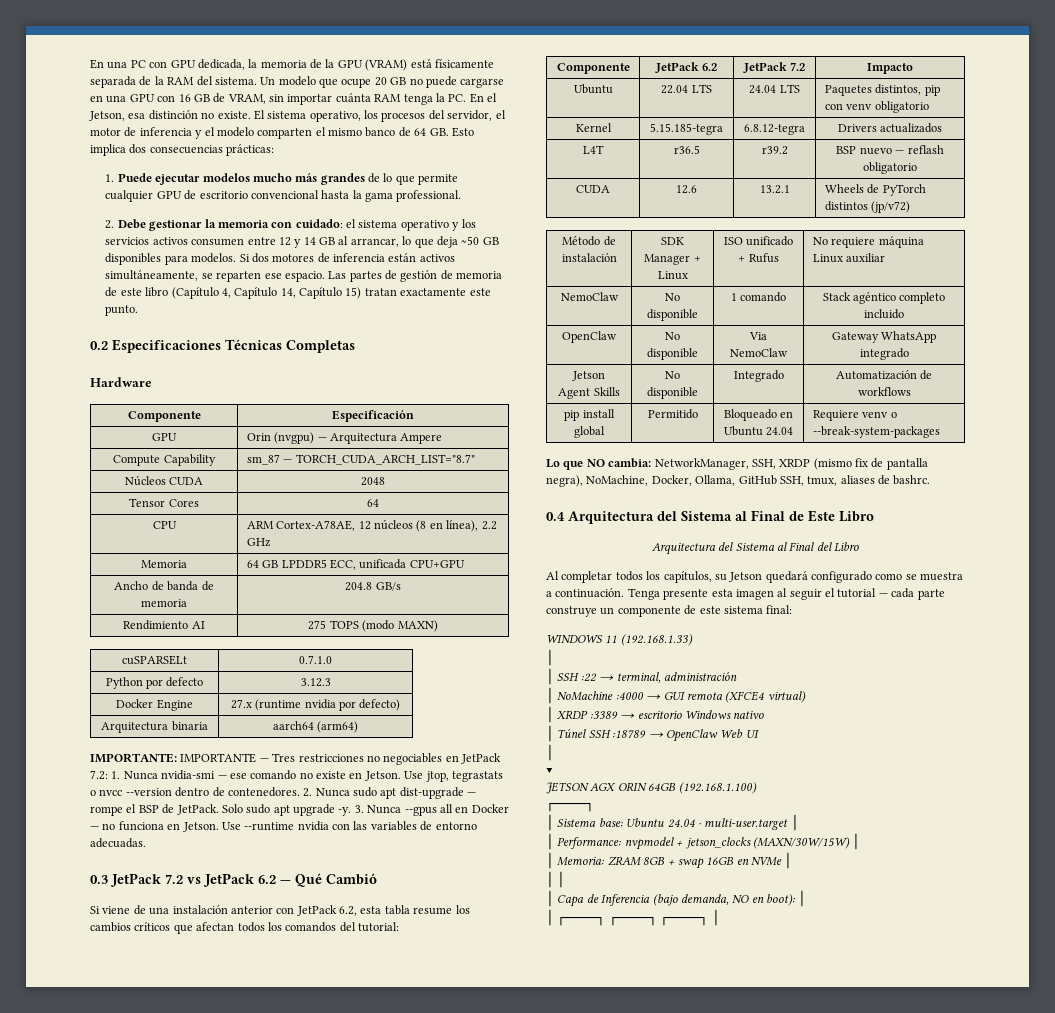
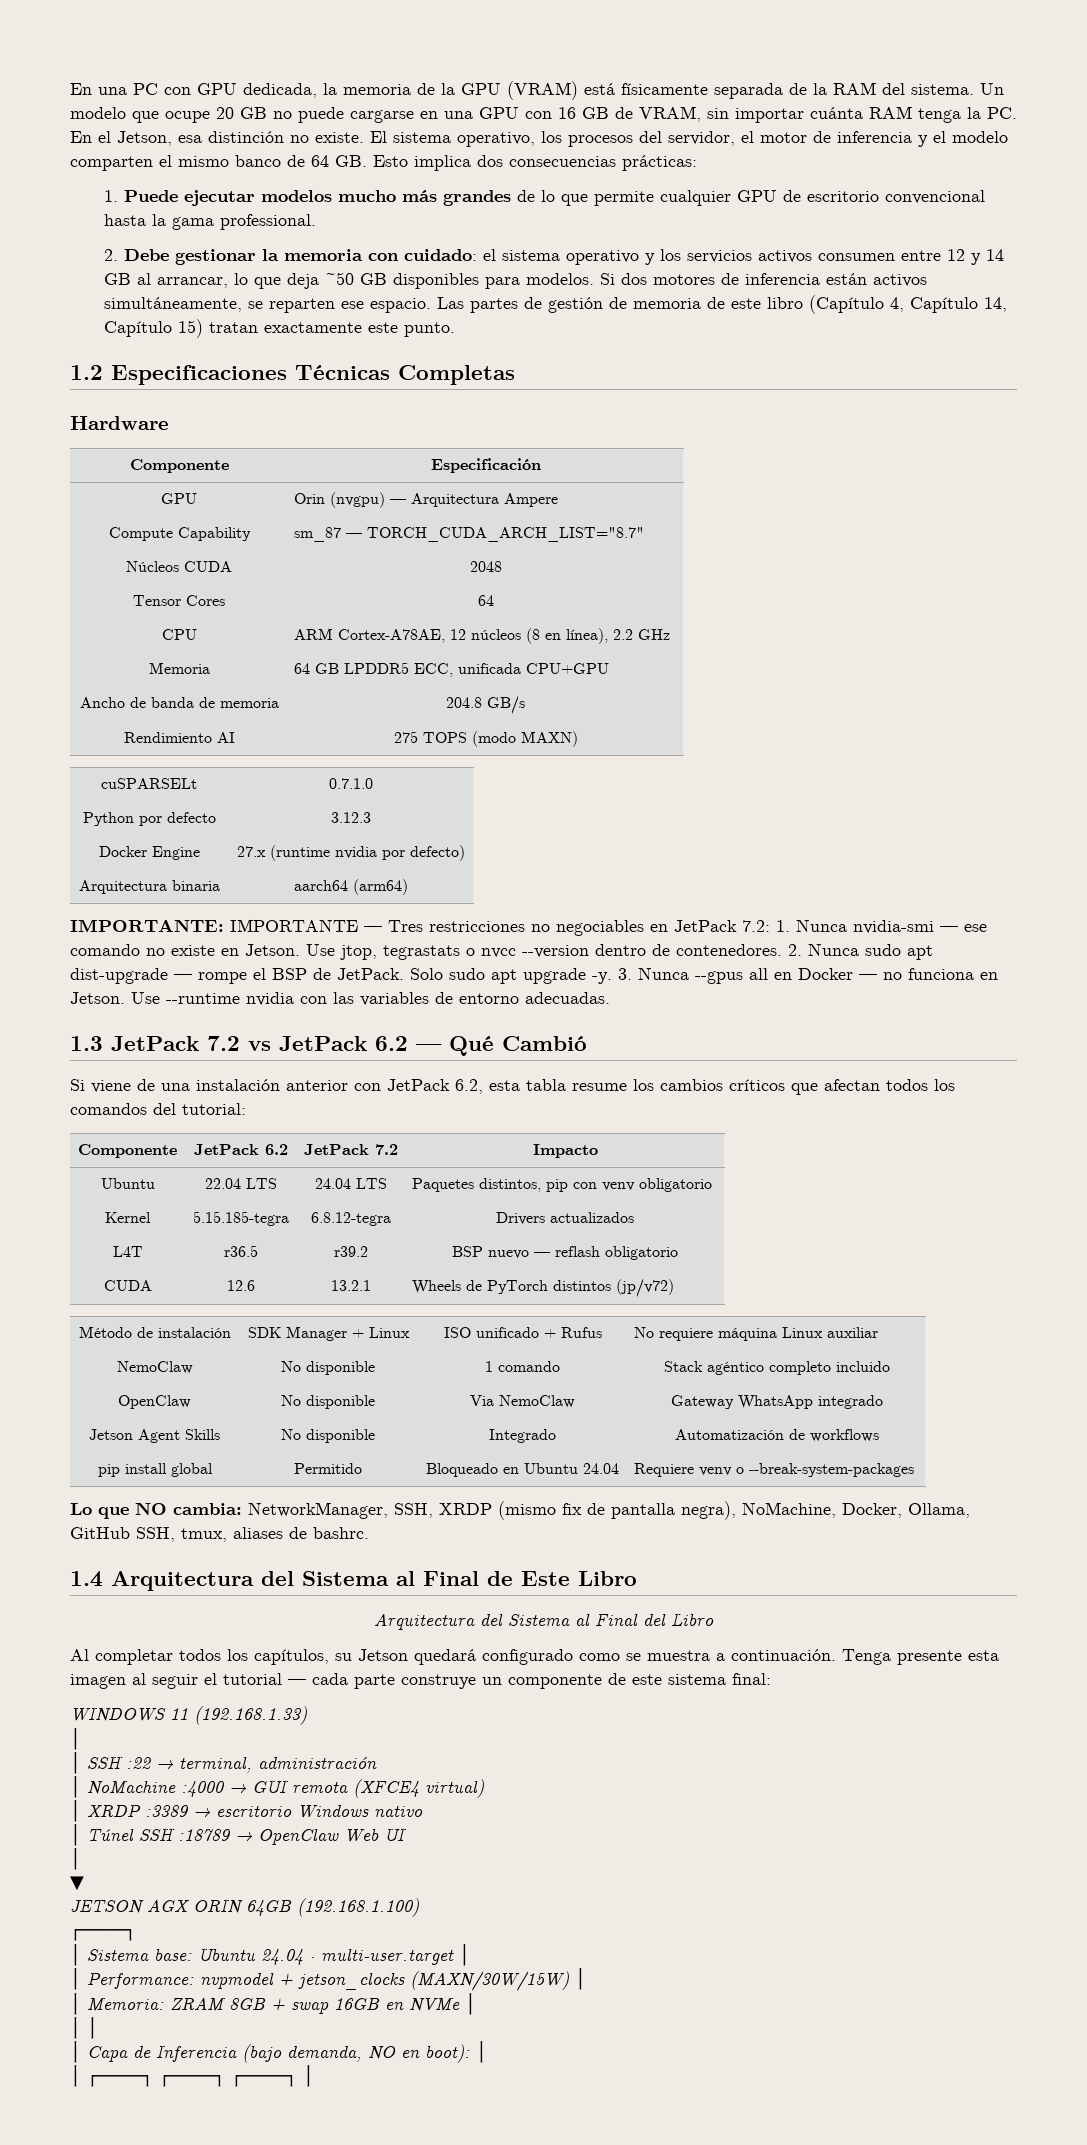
[90,341,108,350] 0.2 -> [70,365,103,380] 1.2
[90,875,108,884] 0.3 -> [70,1036,103,1051] 1.3
[546,512,565,521] 0.4 -> [70,1571,103,1587] 1.4

